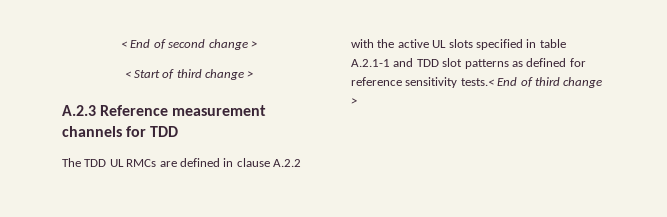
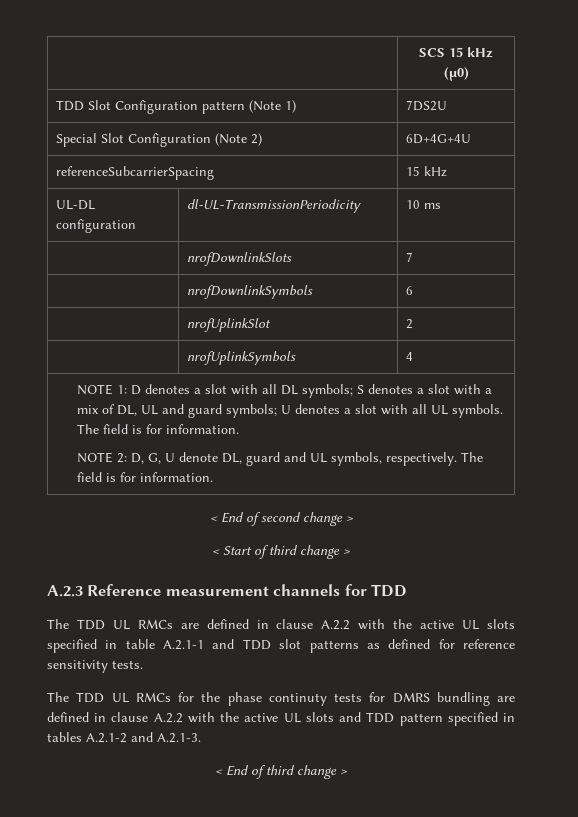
(121, 44) none -> [419,47,493,58] [443,67,469,81] [56,100,297,114] [406,100,448,111] [56,133,263,147] [406,134,472,144] [56,166,215,180] [406,166,448,177] [56,200,96,210] [56,219,137,233] [187,199,362,213] [406,200,442,209] [187,252,293,266] [406,252,414,262] [187,285,314,299] [406,286,414,295] [187,318,272,332] [406,319,414,329] [187,351,297,365] [406,352,414,361] [76,384,492,398] [76,404,503,418] [76,424,239,434] [76,452,483,466] [76,472,213,482] | SCS 15 kHz (µ0) // TDD Slot Configuration pattern (Note 1) | 7DS2U // Special Slot Configuration (Note 2) | 6D+4G+4U // referenceSubcarrierSpacing | 15 kHz // UL-DL configuration | dl-UL-TransmissionPeriodicity | 10 ms // | nrofDownlinkSlots | 7 // | nrofDownlinkSymbols | 6 // | nrofUplinkSlot | 2 // | nrofUplinkSymbols | 4 // NOTE 1: D denotes a slot with all DL symbols; S denotes a slot with a mix of DL, UL and guard symbols; U denotes a slot with all UL symbols. The field is for information. // NOTE 2: D, G, U denote DL, guard and UL symbols, respectively. The field is for information. //
[460,78,495,86] tests.< -> [112,660,143,669] [47,692,515,706] [47,712,515,726] [47,732,201,743] [215,769,223,775] tests. // The TDD UL RMCs for the phase continuty tests for DMRS bundling are defined in clause A.2.2 with the active UL slots and TDD pattern specified in tables A.2.1-2 and A.2.1-3. // <

